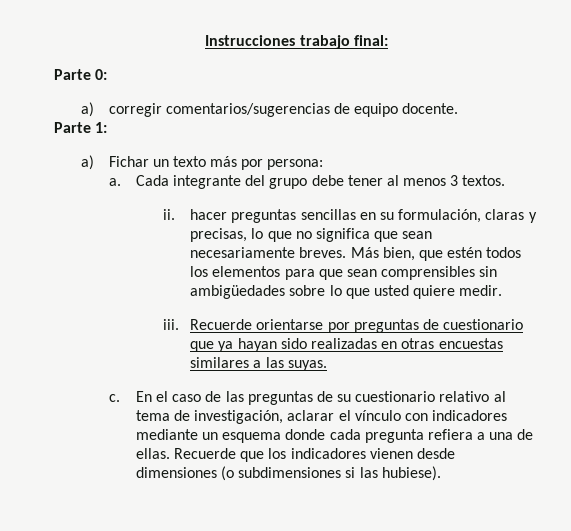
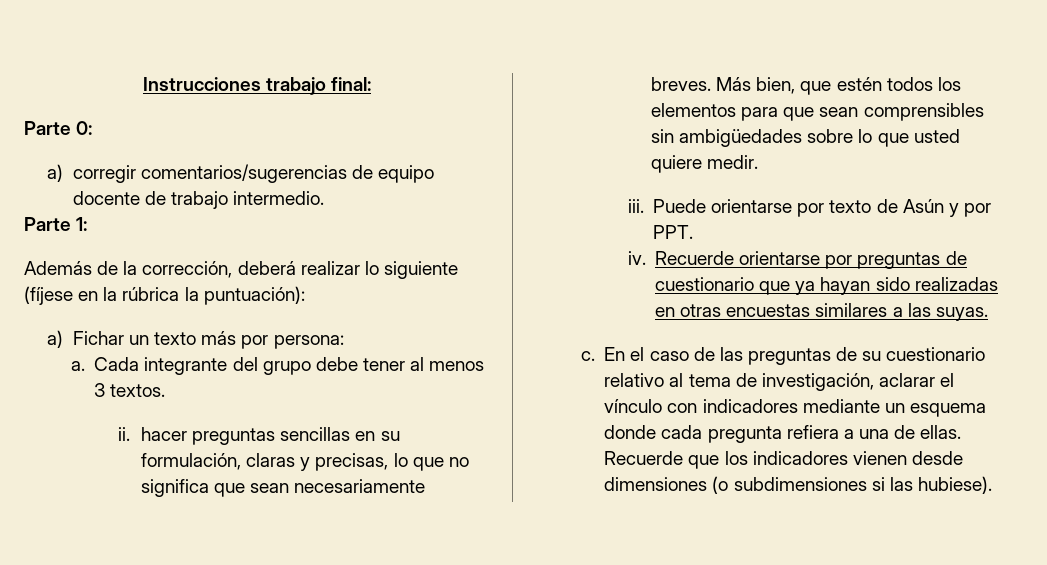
[402,103,459,114] [54,122,108,133] docente. // Parte 1: -> [72,191,325,209] [24,217,88,231] [24,261,458,279] [24,286,305,305] docente de trabajo intermedio. // Parte 1: // Además de la corrección, deberá realizar lo siguiente (fíjese en la rúbrica la puntuación):
(180, 324) none -> [653,199,991,217] [653,225,694,239] [627,251,646,265] Puede orientarse por texto de Asún y por PPT. // iv.

